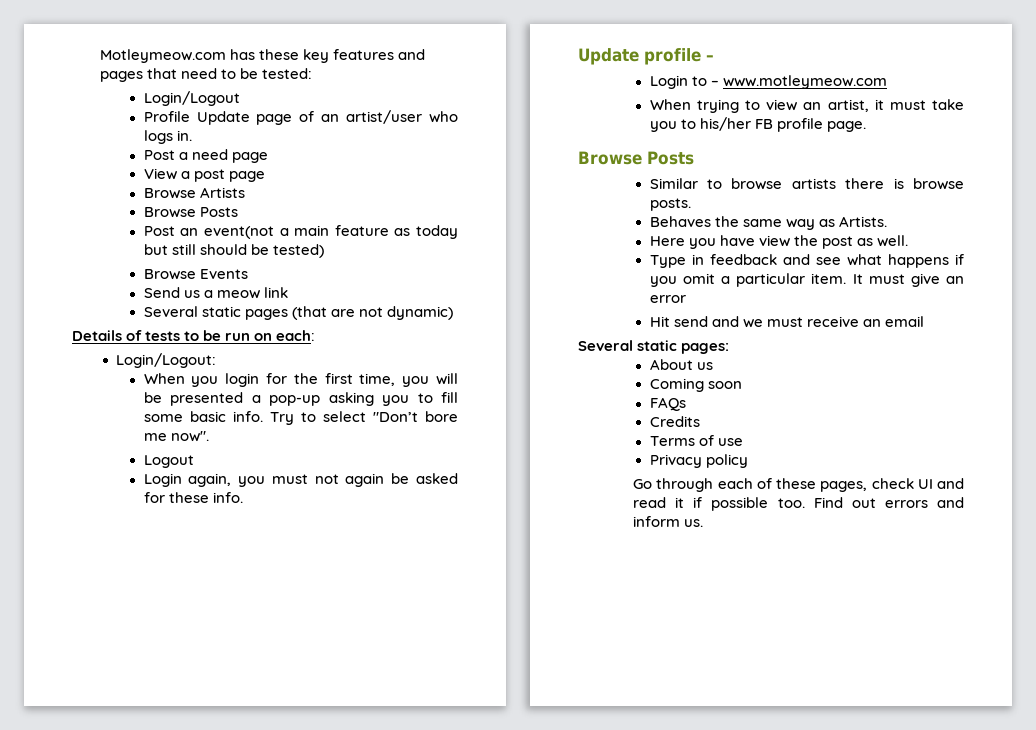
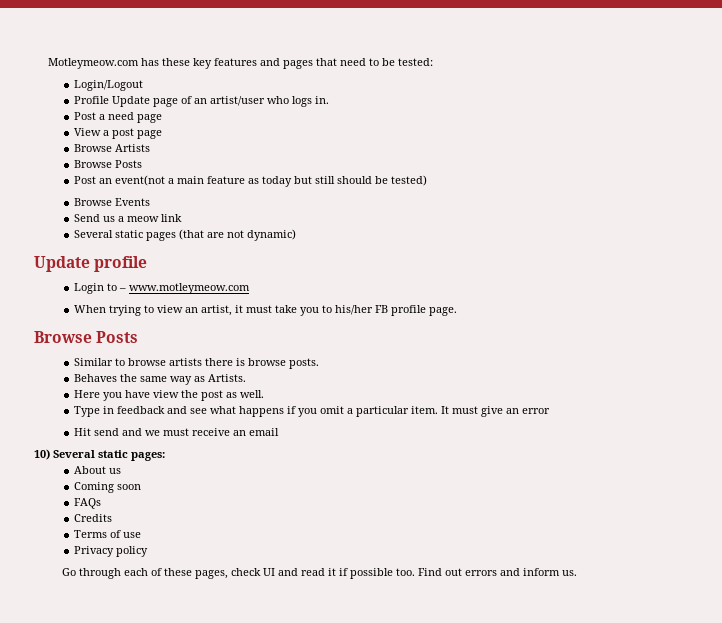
[72,330,316,341] [116,353,217,368] [143,373,458,387] [143,392,458,406] [143,411,459,425] [143,431,209,442] [143,455,194,468] [143,473,459,487] [143,492,243,503] // Details of tests to be run on each: // Login/Logout: // When you login for the first time, you will be presented a pop-up asking you to fill some basic info. Try to select "Don’t bore me now". // Logout // Login again, you must not again be asked for these info. -> (296, 235) none
[706,55,714,61] – -> (148, 264) none
(925, 321) none -> [34,449,50,460] 10)

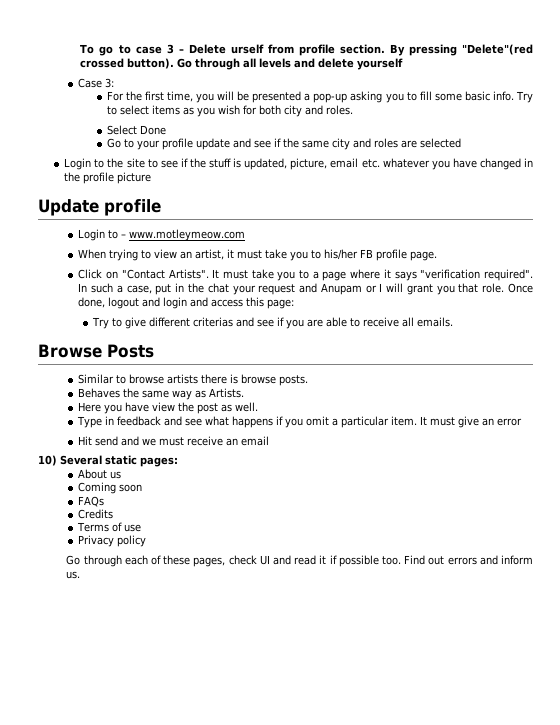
[47,58,433,69] [73,80,143,91] [73,96,329,107] [73,112,162,123] [73,128,162,139] [73,144,150,152] [73,160,142,168] [73,175,427,187] [73,198,150,206] [73,214,182,222] [73,229,296,241] Motleymeow.com has these key features and pages that need to be tested: // Login/Logout // Profile Update page of an artist/user who logs in. // Post a need page // View a post page // Browse Artists // Browse Posts // Post an event(not a main feature as today but still should be tested) // Browse Events // Send us a meow link // Several static pages (that are not dynamic) -> [80,44,533,56] [80,58,404,70] [78,78,115,88] [106,91,534,103] [106,105,353,117] [106,125,166,135] [106,138,461,150] [64,158,533,170] [64,172,152,184] To go to case 3 – Delete urself from profile section. By pressing "Delete"(red crossed button). Go through all levels and delete yourself // Case 3: // For the first time, you will be presented a pop-up asking you to fill some basic info. Try to select items as you wish for both city and roles. // Select Done // Go to your profile update and see if the same city and roles are selected // Login to the site to see if the stuff is updated, picture, email etc. whatever you have changed in the profile picture
(457, 311) none -> [78,269,533,281] [78,283,534,295] [78,297,295,309] [91,317,453,329] // Click on "Contact Artists". It must take you to a page where it says "verification required". In such a case, put in the chat your request and Anupam or I will grant you that role. Once done, logout and login and access this page: // Try to give different criterias and see if you are able to receive all emails.

